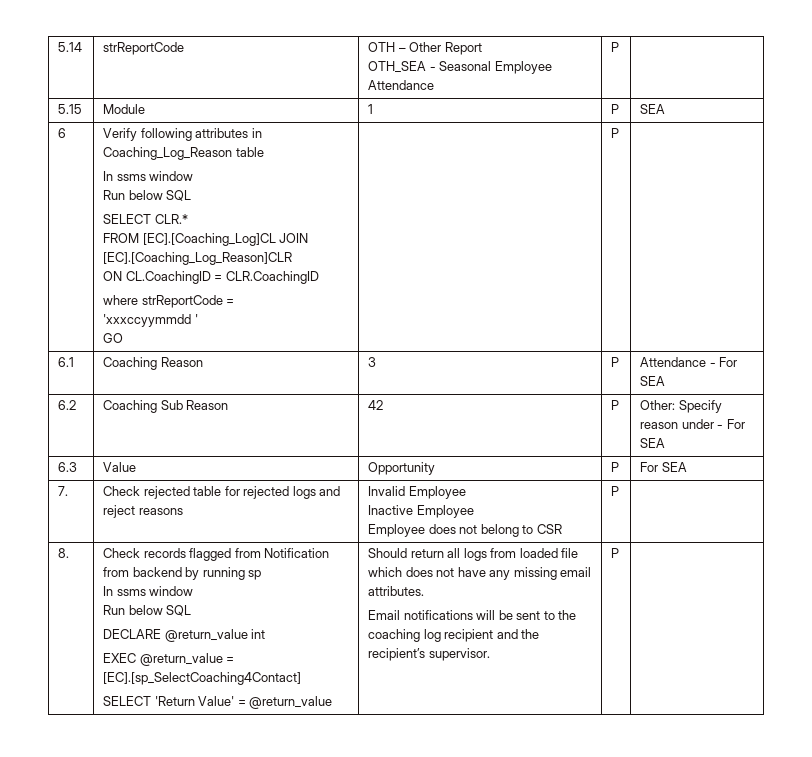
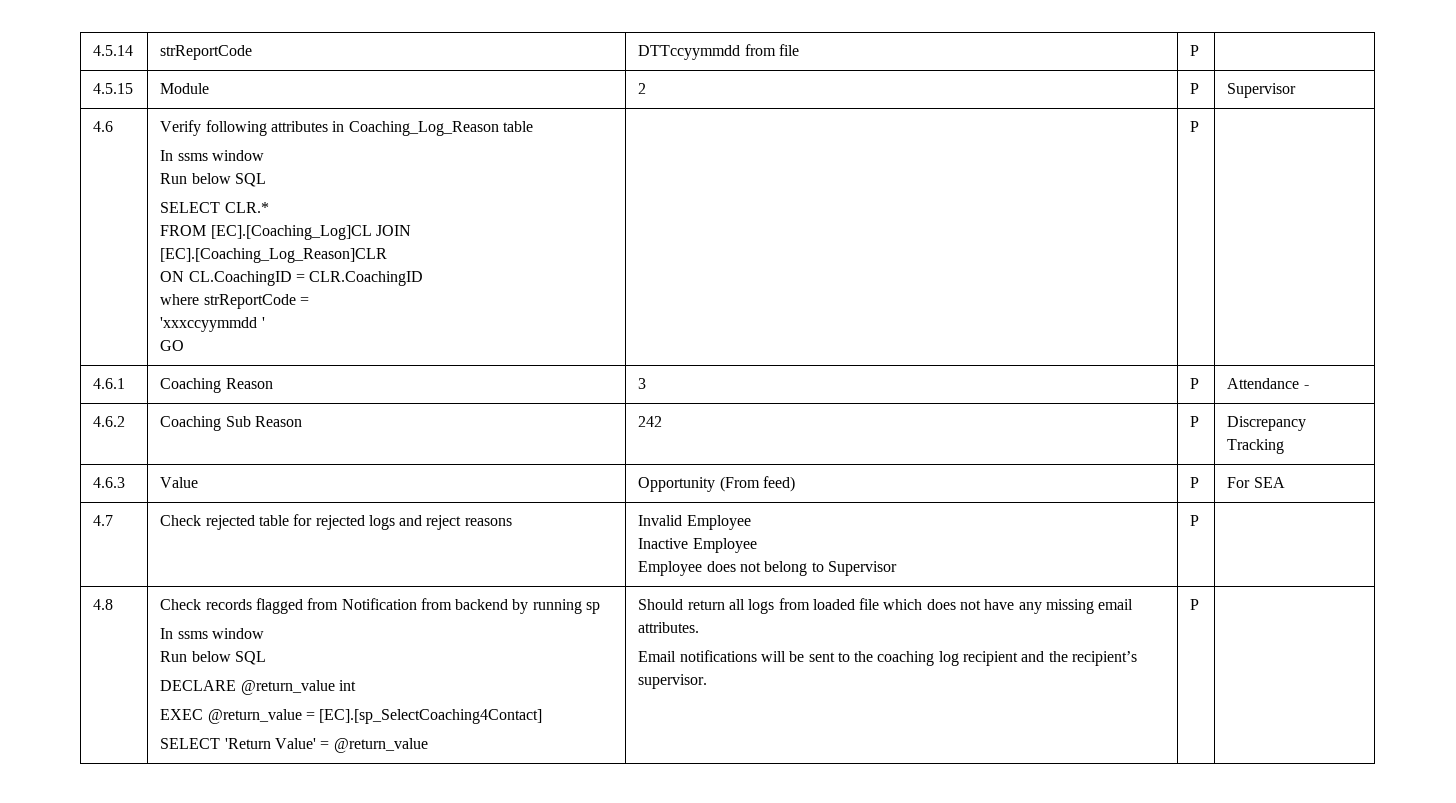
[58,42,83,52] 5.14 -> [93,45,134,56] 4.5.14
[368,42,482,55] [368,61,552,74] [368,80,435,90] [611,42,620,52] [58,104,83,114] OTH – Other Report // OTH_SEA - Seasonal Employee Attendance | P | // 5.15 -> [638,44,799,60] [1190,45,1200,56] [93,83,134,94] DTTccyymmdd from file | P | // 4.5.15
[368,104,374,114] [611,104,620,114] [640,104,666,114] [58,128,67,138] 1 | P | SEA // 6 -> [638,83,647,94] [1190,83,1200,94] [1227,83,1297,98] [93,121,114,132] 2 | P | Supervisor // 4.6
[58,357,75,367] 6.1 -> [93,378,126,389] 4.6.1
[719,357,738,367] [640,376,666,386] [58,400,77,410] For SEA // 6.2 -> [93,416,126,427] // 4.6.2
[368,400,384,410] [611,400,620,410] [640,400,722,413] [640,419,745,429] [640,438,666,448] [58,462,78,472] 42 | P | Other: Specify reason under - For SEA // 6.3 -> [638,416,663,427] [1190,416,1200,427] [1227,416,1307,431] [1227,439,1285,454] [93,477,126,488] 242 | P | Discrepancy Tracking // 4.6.3
(436, 468) none -> [719,476,795,492] (From feed)
[58,486,69,496] 7. -> [93,515,114,526] 4.7
[536,524,562,534] [611,486,620,496] [58,548,70,558] CSR | P | // 8. -> [827,561,897,576] [1190,515,1200,526] [93,599,114,610] Supervisor | P | // 4.8

